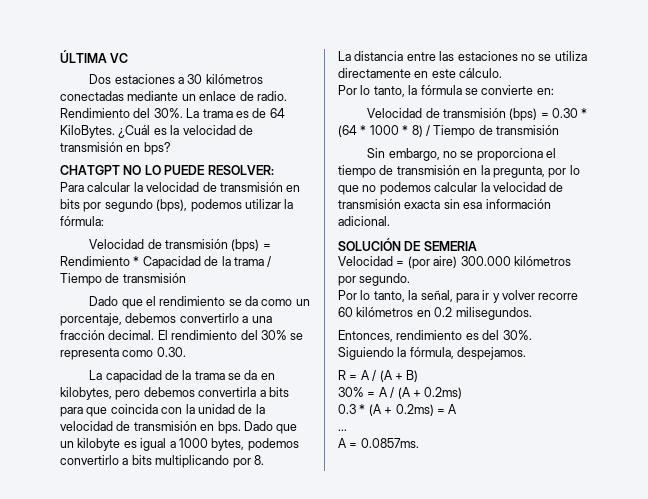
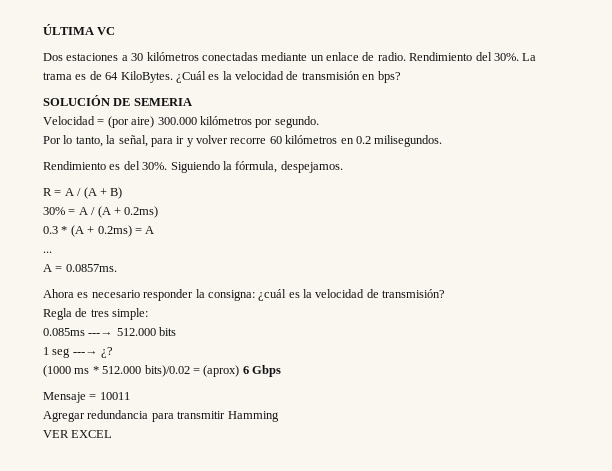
[60,165,274,175] [60,182,301,192] [60,199,294,212] [60,216,104,226] [89,239,271,252] [60,256,272,269] [60,273,186,286] [89,296,310,309] [60,313,272,326] [60,330,304,340] [60,347,186,360] [89,370,275,383] [60,387,289,400] [60,404,265,417] [60,421,298,434] [60,438,299,451] [60,455,264,468] [338,51,587,61] [338,68,503,78] [338,85,554,97] [367,108,588,121] [338,125,559,138] [367,148,557,161] [338,165,580,178] [338,182,564,195] [338,199,551,209] [338,216,390,226] // CHATGPT NO LO PUEDE RESOLVER: // Para calcular la velocidad de transmisión en bits por segundo (bps), podemos utilizar la fórmula: // Velocidad de transmisión (bps) = Rendimiento * Capacidad de la trama / Tiempo de transmisión // Dado que el rendimiento se da como un porcentaje, debemos convertirlo a una fracción decimal. El rendimiento del 30% se representa como 0.30. // La capacidad de la trama se da en kilobytes, pero debemos convertirla a bits para que coincida con la unidad de la velocidad de transmisión en bps. Dado que un kilobyte es igual a 1000 bytes, podemos convertirlo a bits multiplicando por 8. // La distancia entre las estaciones no se utiliza directamente en este cálculo. // Por lo tanto, la fórmula se convierte en: // Velocidad de transmisión (bps) = 0.30 * (64 * 1000 * 8) / Tiempo de transmisión // Sin embargo, no se proporciona el tiempo de transmisión en la pregunta, por lo que no podemos calcular la velocidad de transmisión exacta sin esa información adicional. -> (401, 77) none
[338,330,463,342] Entonces, rendimiento -> [43,161,106,170] Rendimiento
(419, 443) none -> [43,289,446,301] [43,308,149,320] [43,327,177,336] [43,347,114,358] [43,365,281,377] [43,392,130,403] [43,410,279,422] [43,430,113,438] // Ahora es necesario responder la consigna: ¿cuál es la velocidad de transmisión? // Regla de tres simple: // 0.085ms ---→ 512.000 bits // 1 seg ---→ ¿? // (1000 ms * 512.000 bits)/0.02 = (aprox) 6 Gbps // Mensaje = 10011 // Agregar redundancia para transmitir Hamming // VER EXCEL

